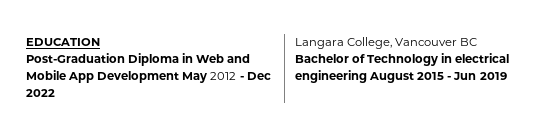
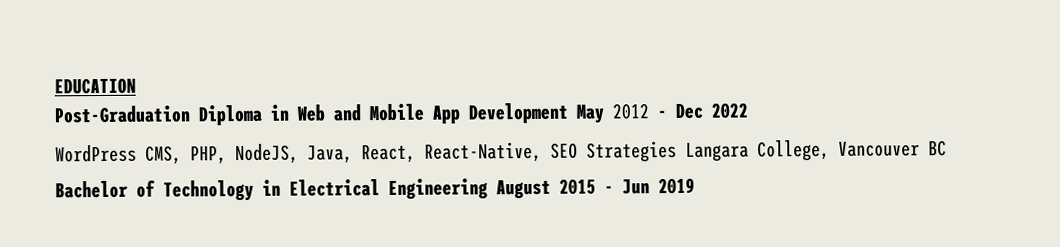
(55, 93) none -> [55,140,677,165] WordPress CMS, PHP, NodeJS, Java, React, React-Native, SEO Strategies
[455,53,510,63] [295,70,367,83] electrical engineering -> [289,178,488,199] Electrical Engineering

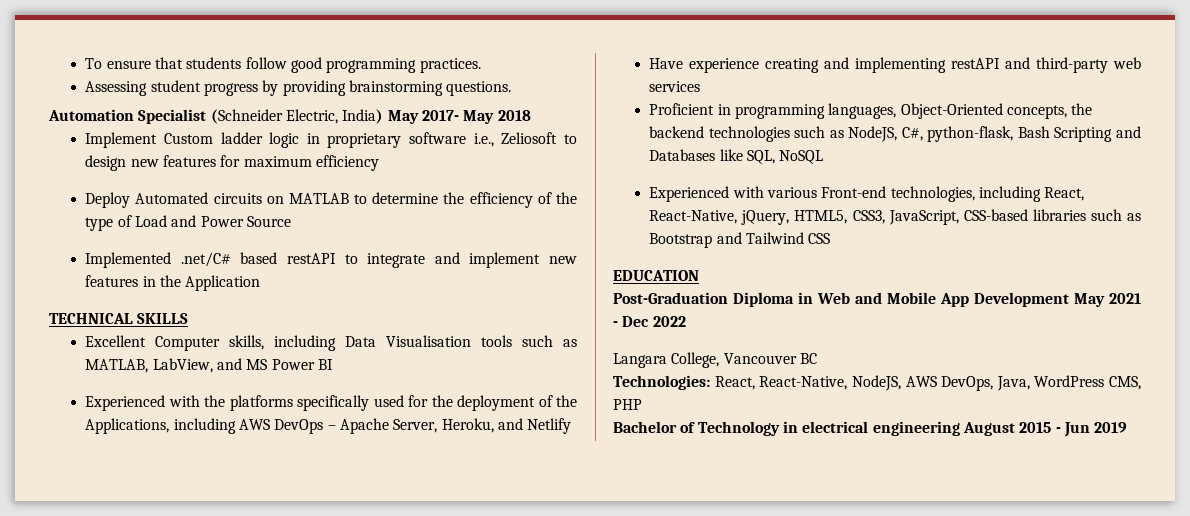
(54, 86) none -> [85,57,481,73] [85,80,512,96] [48,109,531,124] [85,132,577,148] [85,155,379,171] [85,192,577,208] [85,215,291,231] [85,252,577,268] [85,275,261,291] [49,313,189,324] [85,335,577,351] [85,358,333,373] [85,395,577,411] [85,418,572,434] [649,57,1141,73] [649,81,701,92] [649,103,1093,119] [649,126,1141,142] [649,149,824,164] [649,186,1085,202] [649,209,1141,225] [649,232,831,248] To ensure that students follow good programming practices. // Assessing student progress by providing brainstorming questions. // Automation Specialist (Schneider Electric, India) May 2017- May 2018 // Implement Custom ladder logic in proprietary software i.e., Zeliosoft to design new features for maximum efficiency // Deploy Automated circuits on MATLAB to determine the efficiency of the type of Load and Power Source // Implemented .net/C# based restAPI to integrate and implement new features in the Application // TECHNICAL SKILLS // Excellent Computer skills, including Data Visualisation tools such as MATLAB, LabView, and MS Power BI // Experienced with the platforms specifically used for the deployment of the Applications, including AWS DevOps – Apache Server, Heroku, and Netlify // Have experience creating and implementing restAPI and third-party web services // Proficient in programming languages, Object-Oriented concepts, the backend technologies such as NodeJS, C#, python-flask, Bash Scripting and Databases like SQL, NoSQL // Experienced with various Front-end technologies, including React, React-Native, jQuery, HTML5, CSS3, JavaScript, CSS-based libraries such as Bootstrap and Tailwind CSS //
[612,103,649,120] 2012 -> [1109,293,1141,304] 2021
[55,139,947,165] WordPress CMS, PHP, NodeJS, Java, React, React-Native, SEO Strategies Langara College, Vancouver BC -> [613,352,817,368] [613,375,1141,391] [613,399,642,410] Langara College, Vancouver BC // Technologies: React, React-Native, NodeJS, AWS DevOps, Java, WordPress CMS, PHP
[289,178,488,199] Electrical Engineering -> [802,421,960,436] electrical engineering

